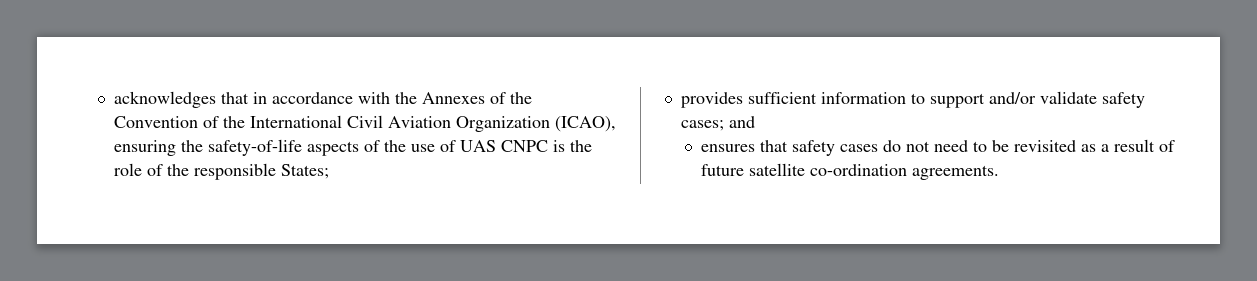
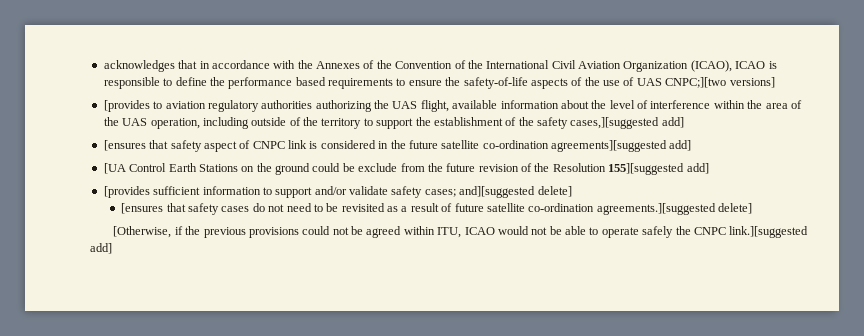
[113,140,176,156] ensuring -> [735,61,777,69] [103,77,442,89] ICAO is responsible to define the performance based requirements to ensure
[500,140,592,152] [113,163,329,180] [680,92,743,108] CNPC is the role of the responsible States; // provides -> [665,77,775,88] [103,100,802,112] [103,117,684,129] [103,140,692,152] [103,163,709,175] [103,186,150,198] CNPC;][two versions] // [provides to aviation regulatory authorities authorizing the UAS flight, available information about the level of interference within the area of the UAS operation, including outside of the territory to support the establishment of the safety cases,][suggested add] // [ensures that safety aspect of CNPC link is considered in the future satellite co-ordination agreements][suggested add] // [UA Control Earth Stations on the ground could be exclude from the future revision of the Resolution 155][suggested add] // [provides
[728,116,755,128] [701,144,756,152] and // ensures -> [459,186,572,198] [121,203,164,214] and][suggested delete] // [ensures
[912,165,1000,180] agreements. -> [596,203,753,215] [113,226,809,238] [90,243,112,254] agreements.][suggested delete] // [Otherwise, if the previous provisions could not be agreed within ITU, ICAO would not be able to operate safely the CNPC link.][suggested add]

